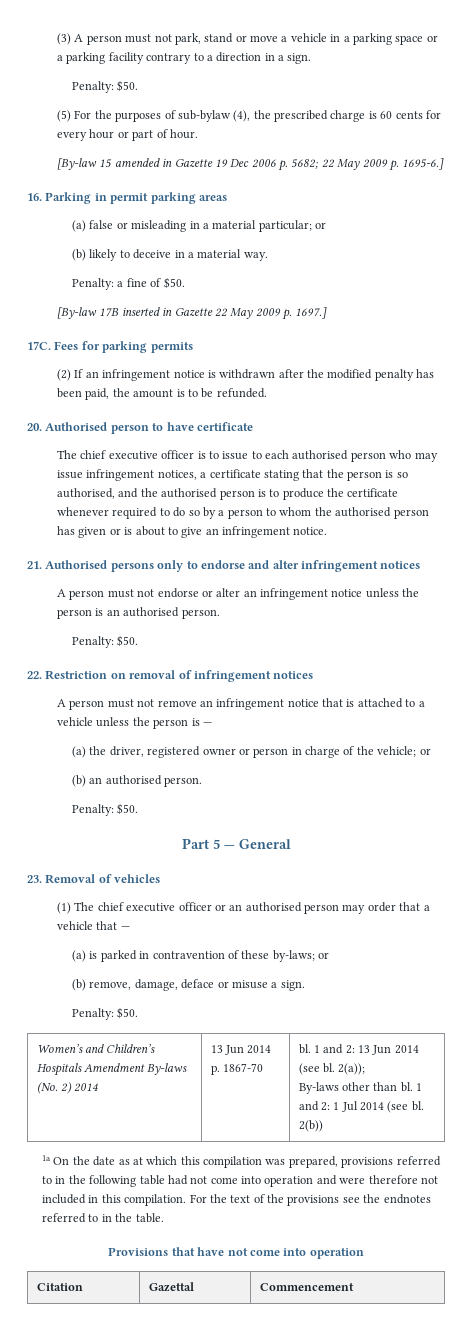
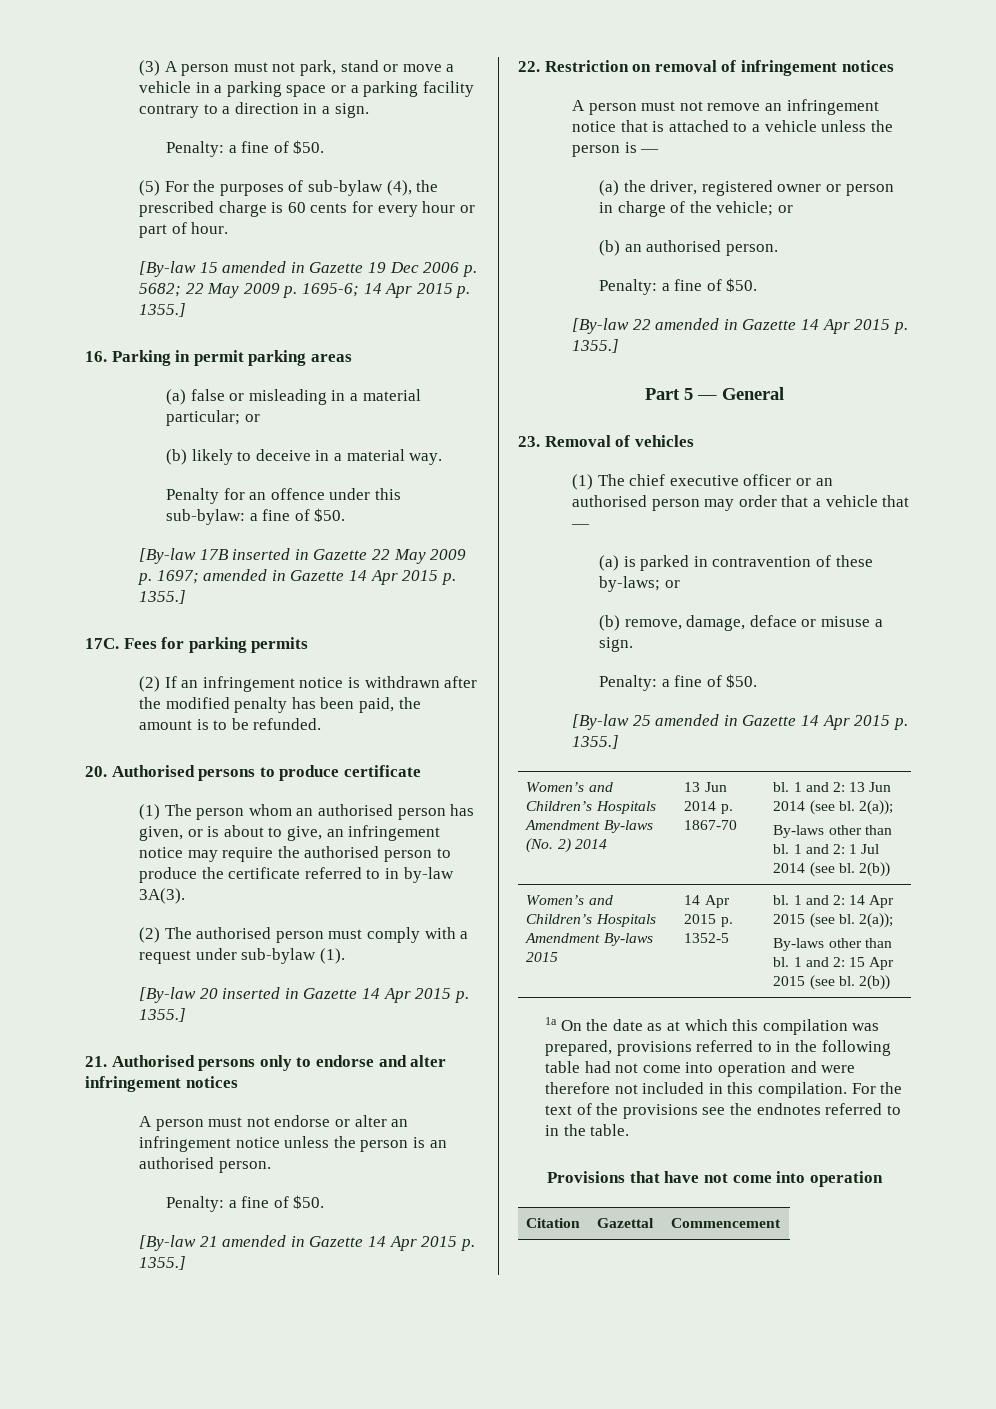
(115, 87) none -> [228,141,289,153] a fine of
[402,158,445,170] 1695-6.] -> [302,283,471,298] [139,303,187,317] 1695-6; 14 Apr 2015 p. 1355.]
[72,278,115,290] Penalty: -> [166,488,402,504] [166,509,246,525] Penalty for an offence under this sub-bylaw:
[295,307,328,319] 1697.] -> [156,569,456,585] [139,590,187,604] 1697; amended in Gazette 14 Apr 2015 p. 1355.]
[110,422,253,434] [57,450,438,462] [57,469,408,481] [57,488,266,500] person to have certificate // The chief executive officer is to issue to each authorised person who may issue infringement notices, a certificate stating that the person is so authorised, and the authorised person is -> [198,765,421,781] [139,804,475,820] [139,825,441,841] [139,846,433,862] persons to produce certificate // (1) The person whom an authorised person has given, or is about to give, an infringement notice may require the authorised person
[57,507,429,519] [57,526,328,538] whenever required to do so by a person to whom the authorised person has given or is about to give an infringement notice. -> [304,867,454,883] [139,888,186,904] [139,927,469,943] [139,948,345,964] [139,987,469,1003] [139,1008,187,1022] referred to in by-law 3A(3). // (2) The authorised person must comply with a request under sub-bylaw (1). // [By-law 20 inserted in Gazette 14 Apr 2015 p. 1355.]
[117,635,139,647] $50. -> [228,1195,325,1209] [139,1235,475,1251] [139,1256,187,1270] a fine of $50. // [By-law 21 amended in Gazette 14 Apr 2015 p. 1355.]
[117,803,139,815] $50. -> [661,278,758,292] [572,318,908,334] [572,339,620,353] a fine of $50. // [By-law 22 amended in Gazette 14 Apr 2015 p. 1355.]
[117,1007,139,1019] $50. -> [661,674,758,688] [572,714,908,730] [572,735,620,749] a fine of $50. // [By-law 25 amended in Gazette 14 Apr 2015 p. 1355.]
(323, 1126) none -> [526,895,613,905] [526,914,656,927] [525,933,653,946] [526,952,559,962] [684,895,730,908] [684,914,733,927] [684,933,730,943] [773,895,895,908] [773,913,893,928] [773,938,892,951] [773,957,895,970] [773,975,890,990] // Women’s and Children’s Hospitals Amendment By-laws 2015 | 14 Apr 2015 p. 1352-5 | bl. 1 and 2: 14 Apr 2015 (see bl. 2(a)); // By-laws other than bl. 1 and 2: 15 Apr 2015 (see bl. 2(b))

